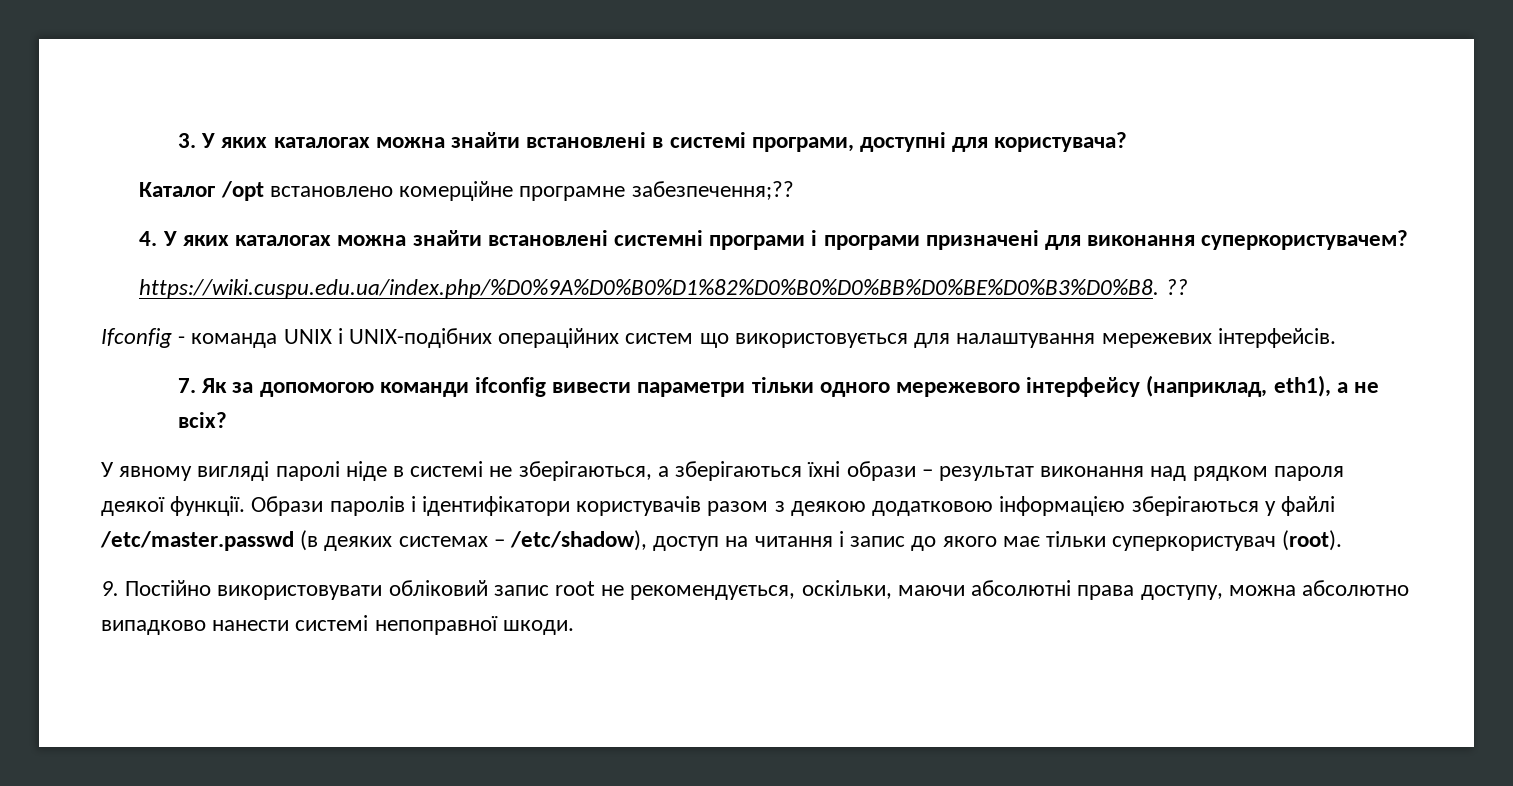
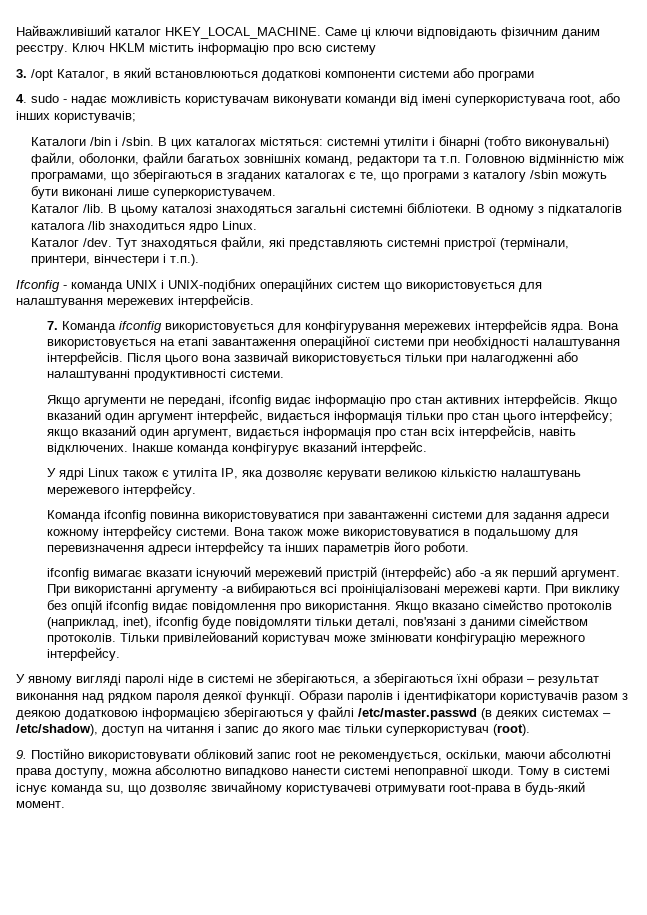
[177,132,1128,152] [139,181,794,201] [139,230,1409,250] [139,279,1188,299] 3. У яких каталогах можна знайти встановлені в системі програми, доступні для користувача? // Каталог /opt встановлено комерційне програмне забезпечення;?? // 4. У яких каталогах можна знайти встановлені системні програми і програми призначені для виконання суперкористувачем? // https://wiki.cuspu.edu.ua/index.php/%D0%9A%D0%B0%D1%82%D0%B0%D0%BB%D0%BE%D0%B3%D0%B8. ?? -> [16,25,600,39] [16,43,376,55] [16,67,534,81] [16,93,620,106] [16,111,136,123] [31,136,610,149] [31,152,625,166] [31,169,608,182] [31,186,277,199] [31,203,623,216] [31,221,258,233] [31,236,570,250] [31,254,200,266] Найважливіший каталог HKEY_LOCAL_MACHINE. Саме ці ключи відповідають фізичним даним реєстру. Ключ HKLM містить інформацію про всю систему // 3. /opt Каталог, в який встановлюються додаткові компоненти системи або програми // 4. sudo - надає можливість користувачам виконувати команди від імені суперкористувача root, або інших користувачів; // Каталоги /bin і /sbin. В цих каталогах містяться: системні утиліти і бінарні (тобто виконувальні) файли, оболонки, файли багатьох зовнішніх команд, редактори та т.п. Головною відмінністю між програмами, що зберігаються в згаданих каталогах є те, що програми з каталогу /sbin можуть бути виконані лише суперкористувачем. // Каталог /lib. В цьому каталозі знаходяться загальні системні бібліотеки. В одному з підкаталогів каталога /lib знаходиться ядро Linux. // Каталог /dev. Тут знаходяться файли, які представляють системні пристрої (термінали, принтери, вінчестери і т.п.).
[201,375,1380,397] [177,412,227,428] Як за допомогою команди ifconfig вивести параметри тільки одного мережевого інтерфейсу (наприклад, eth1), а не всіх? -> [61,319,619,333] [46,335,620,349] [46,351,578,365] [46,369,284,381] [46,393,617,407] [46,409,613,423] [46,425,576,439] [46,441,427,455] [46,468,581,480] [46,483,196,497] [46,510,609,522] [46,525,578,539] [46,541,469,555] [46,566,620,580] [46,583,620,596] [46,599,612,613] [46,615,588,629] [46,631,585,645] [46,647,120,661] Команда ifconfig використовується для конфігурування мережевих інтерфейсів ядра. Вона використовується на етапі завантаження операційної системи при необхідності налаштування інтерфейсів. Після цього вона зазвичай використовується тільки при налагодженні або налаштуванні продуктивності системи. // Якщо аргументи не передані, ifconfig видає інформацію про стан активних інтерфейсів. Якщо вказаний один аргумент інтерфейс, видається інформація тільки про стан цього інтерфейсу; якщо вказаний один аргумент, видається інформація про стан всіх інтерфейсів, навіть відключених. Інакше команда конфігурує вказаний інтерфейс. // У ядрі Linux також є утиліта IP, яка дозволяє керувати великою кількістю налаштувань мережевого інтерфейсу. // Команда ifconfig повинна використовуватися при завантаженні системи для задання адреси кожному інтерфейсу системи. Вона також може використовуватися в подальшому для перевизначення адреси інтерфейсу та інших параметрів його роботи. // ifconfig вимагає вказати існуючий мережевий пристрій (інтерфейс) або -a як перший аргумент. При використанні аргументу -a вибираються всі проініціалізовані мережеві карти. При виклику без опцій ifconfig видає повідомлення про використання. Якщо вказано сімейство протоколів (наприклад, inet), ifconfig буде повідомляти тільки деталі, пов'язані з даними сімейством протоколів. Тільки привілейований користувач може змінювати конфігурацію мережного інтерфейсу.
(574, 627) none -> [518,766,610,778] [16,781,585,795] [16,801,65,808] Тому в системі існує команда su, що дозволяє звичайному користувачеві отримувати root-права в будь-який момент.

